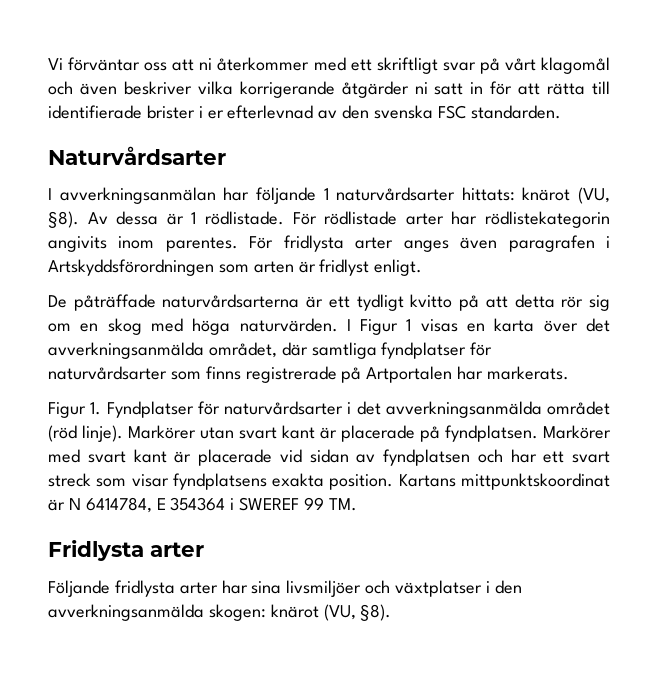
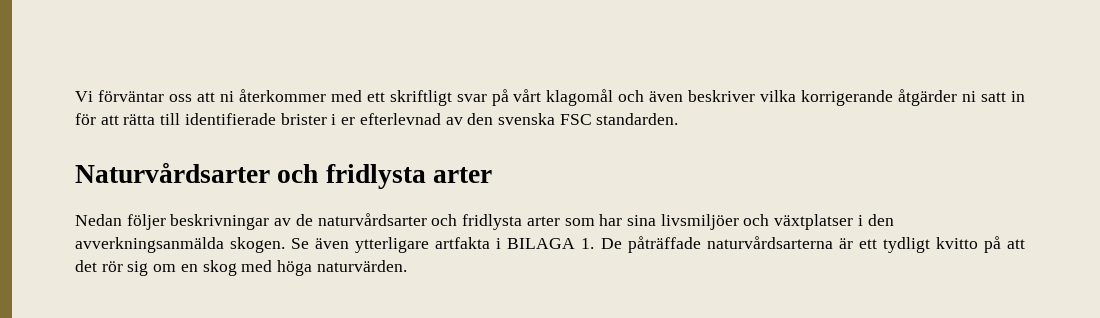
[48,187,610,204] [48,211,610,228] [48,235,611,252] [48,259,423,276] // I avverkningsanmälan har följande 1 naturvårdsarter hittats: knärot (VU, §8). Av dessa är 1 rödlistade. För rödlistade arter har rödlistekategorin angivits inom parentes. För fridlysta arter anges även paragrafen i Artskyddsförordningen som arten är fridlyst enligt. // -> [277,164,493,189] [75,213,894,230] [75,237,595,253] och fridlysta arter // Nedan följer beskrivningar av de naturvårdsarter och fridlysta arter som har sina livsmiljöer och växtplatser i den avverkningsanmälda skogen. Se även ytterligare artfakta i BILAGA 1.
[514,294,555,308] detta -> [75,260,97,272] det
[346,318,611,335] [48,342,493,359] [48,366,570,383] [48,401,610,418] [48,425,611,442] [48,449,610,466] [48,473,610,490] [48,497,357,513] [48,540,204,561] [48,580,522,597] [48,604,392,621] I Figur 1 visas en karta över det avverkningsanmälda området, där samtliga fyndplatser för naturvårdsarter som finns registrerade på Artportalen har markerats. // Figur 1. Fyndplatser för naturvårdsarter i det avverkningsanmälda området (röd linje). Markörer utan svart kant är placerade på fyndplatsen. Markörer med svart kant är placerade vid sidan av fyndplatsen och har ett svart streck som visar fyndplatsens exakta position. Kartans mittpunktskoordinat är N 6414784, E 354364 i SWEREF 99 TM. // Fridlysta arter // Följande fridlysta arter har sina livsmiljöer och växtplatser i den avverkningsanmälda skogen: knärot (VU, §8). -> (407, 266) none

